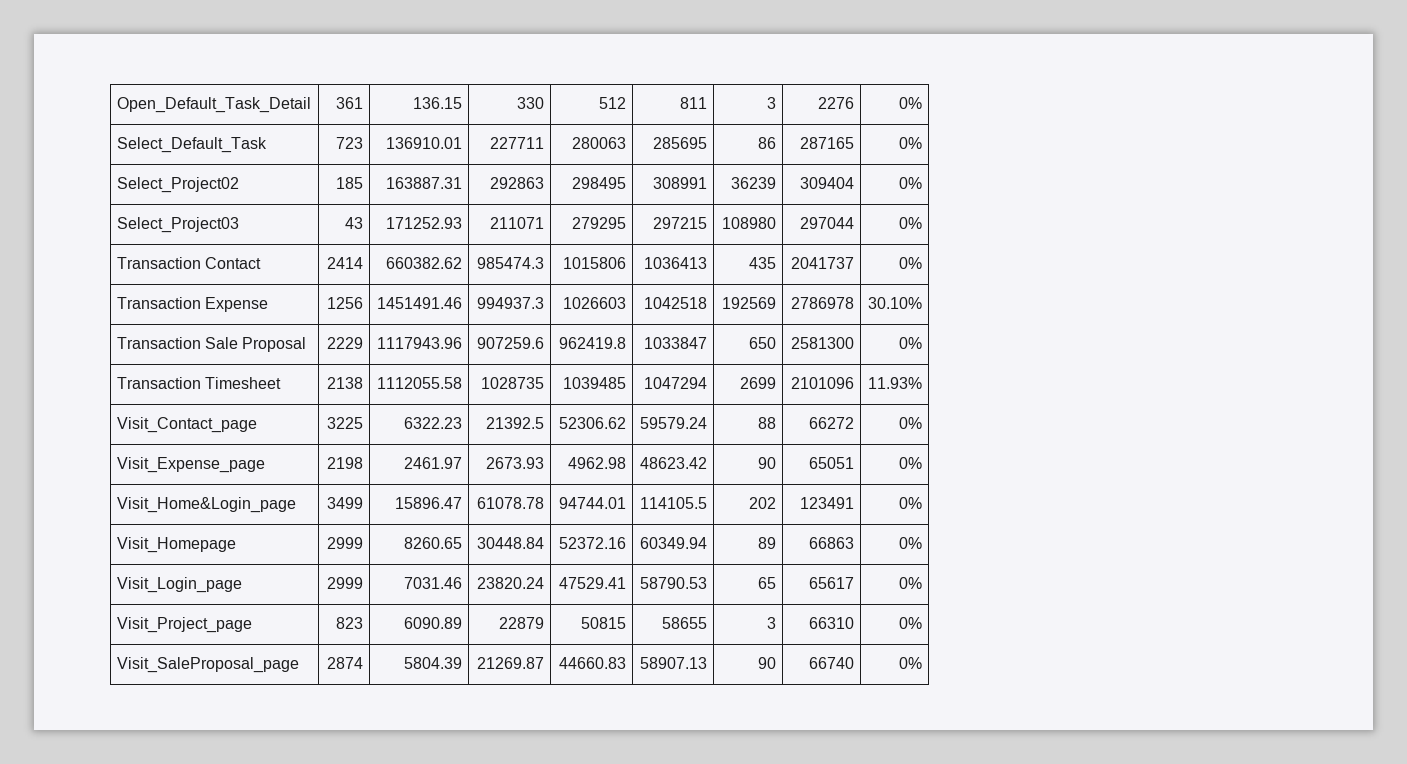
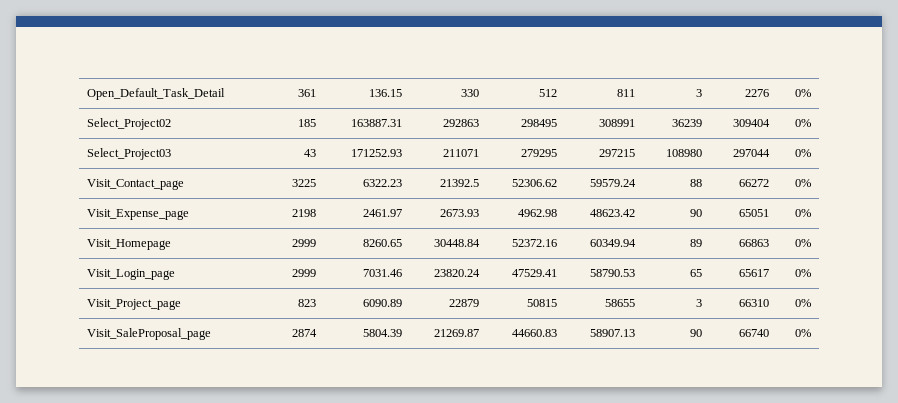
[116,137,267,153] [336,137,364,149] [386,137,463,149] [490,137,545,149] [572,137,627,149] [653,137,708,149] [758,137,777,149] [800,137,855,149] [899,137,923,149] // Select_Default_Task | 723 | 136910.01 | 227711 | 280063 | 285695 | 86 | 287165 | 0% -> (811, 93) none
[116,257,262,269] [327,257,364,269] [386,257,463,269] [477,257,545,269] [563,257,627,269] [644,257,708,269] [749,257,777,269] [791,257,855,269] [899,257,923,269] [116,297,269,312] [327,297,364,309] [377,297,463,309] [477,297,545,309] [563,297,627,309] [644,297,708,309] [722,297,777,309] [791,297,855,309] [868,297,923,309] [116,337,307,352] [327,337,364,349] [377,337,463,349] [477,337,545,349] [559,337,627,349] [644,337,708,349] [749,337,777,349] [791,337,855,349] [899,337,923,349] [116,377,282,389] [327,377,364,389] [377,377,463,389] [481,377,545,389] [563,377,627,389] [644,377,708,389] [740,377,777,389] [791,377,855,389] [868,377,923,389] // Transaction Contact | 2414 | 660382.62 | 985474.3 | 1015806 | 1036413 | 435 | 2041737 | 0% // Transaction Expense | 1256 | 1451491.46 | 994937.3 | 1026603 | 1042518 | 192569 | 2786978 | 30.10% // Transaction Sale Proposal | 2229 | 1117943.96 | 907259.6 | 962419.8 | 1033847 | 650 | 2581300 | 0% // Transaction Timesheet | 2138 | 1112055.58 | 1028735 | 1039485 | 1047294 | 2699 | 2101096 | 11.93% -> (811, 153) none
[116,497,296,513] [327,497,364,509] [395,497,463,509] [477,497,545,509] [559,497,627,509] [640,497,708,509] [749,497,777,509] [800,497,855,509] [899,497,923,509] // Visit_Home&Login_page | 3499 | 15896.47 | 61078.78 | 94744.01 | 114105.5 | 202 | 123491 | 0% -> (811, 213) none

